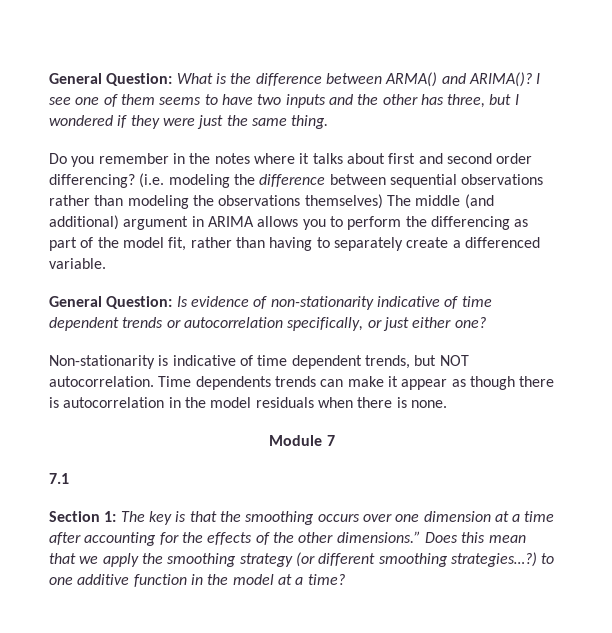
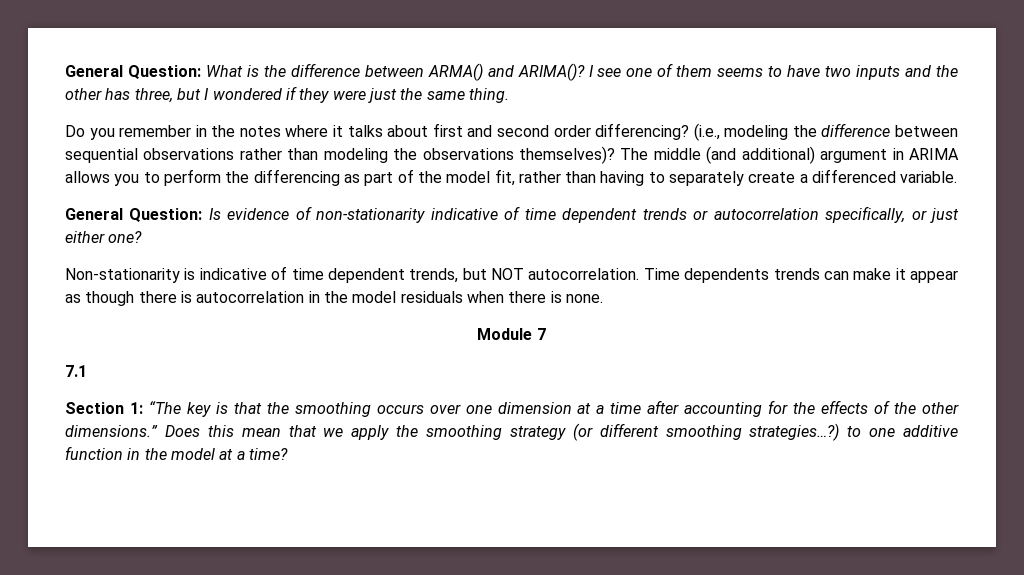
[139,173,165,188] (i.e. -> [693,123,720,141] (i.e.,
[304,194,383,209] themselves) -> [519,146,615,164] themselves)?
[120,511,145,522] The -> [148,401,181,414] “The

